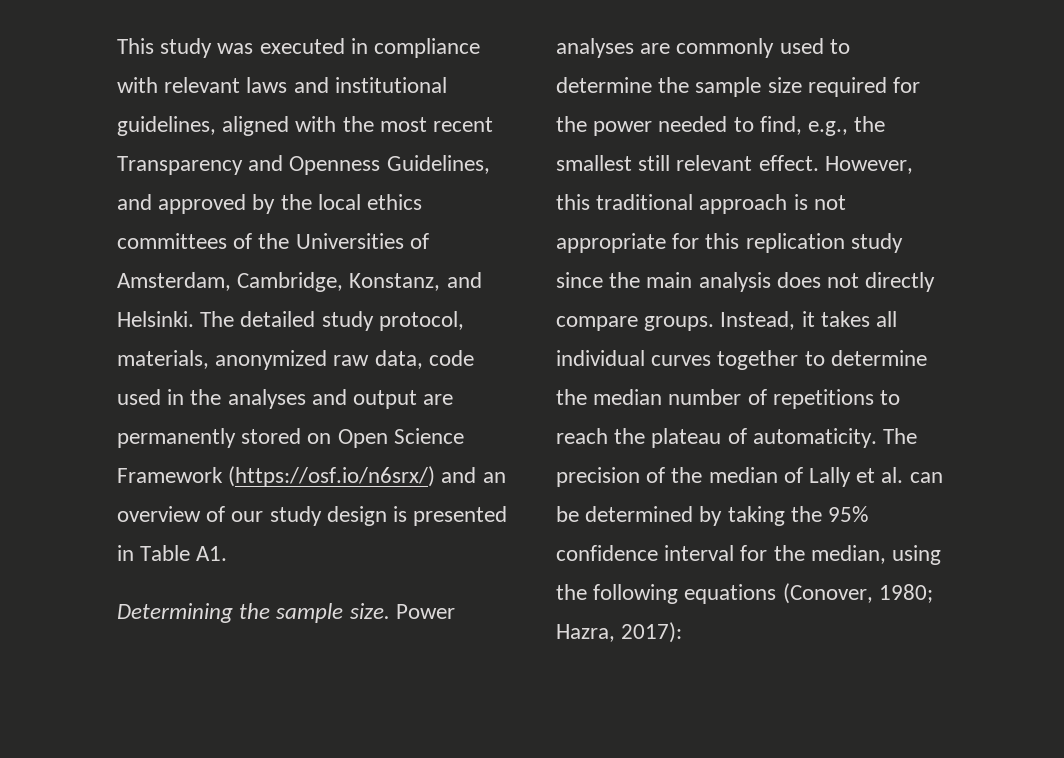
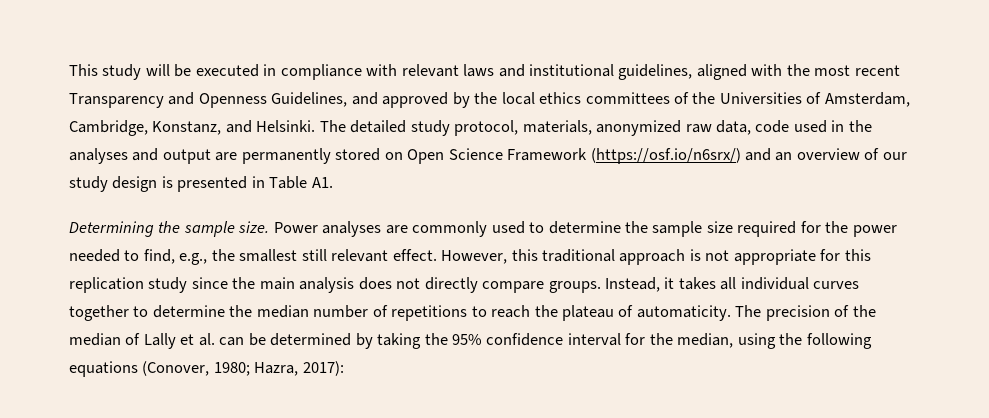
[217,43,254,54] was -> [145,64,192,77] will be

